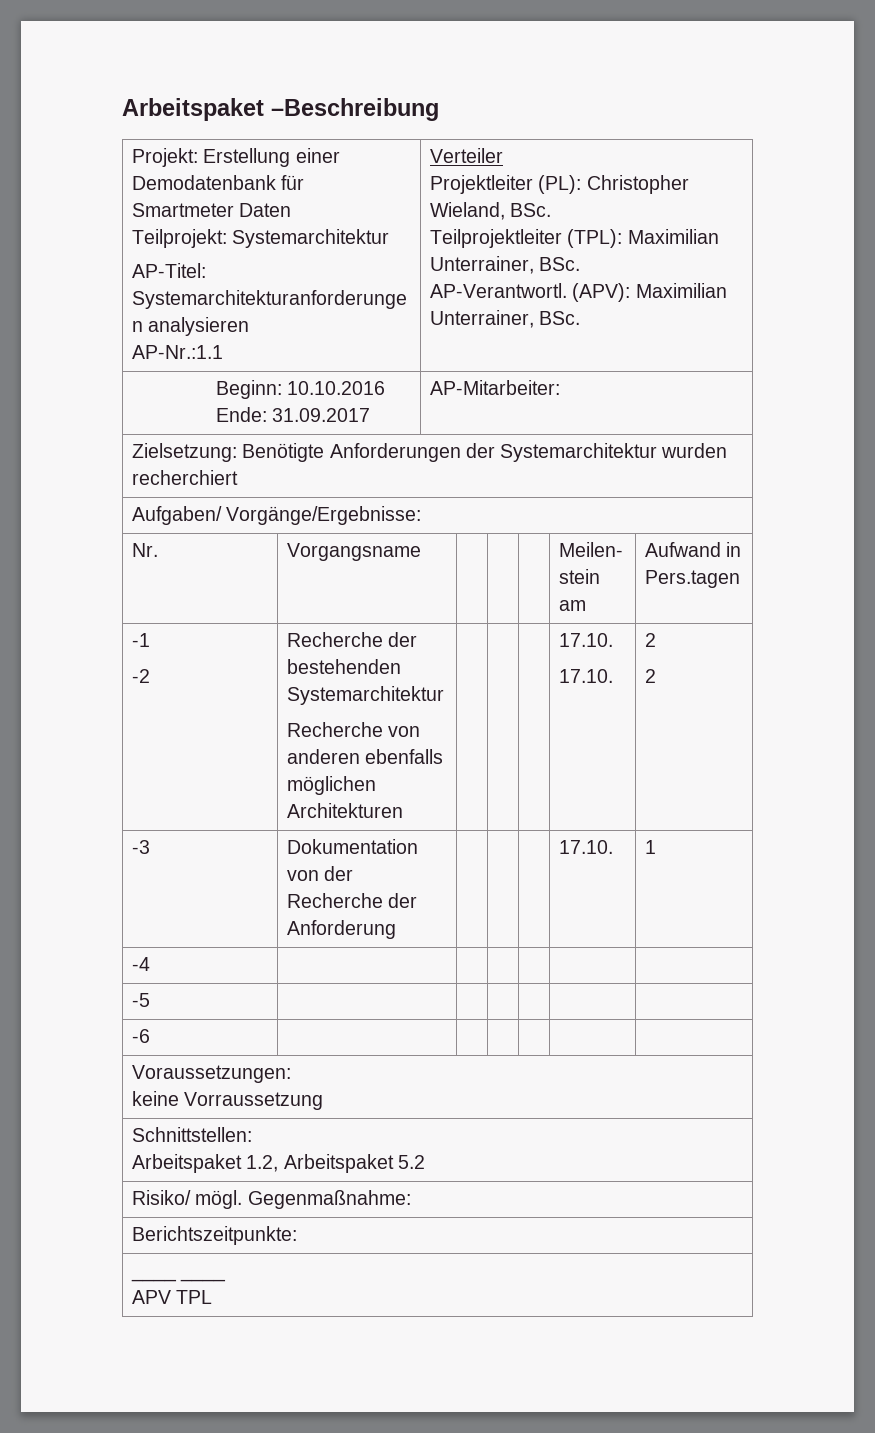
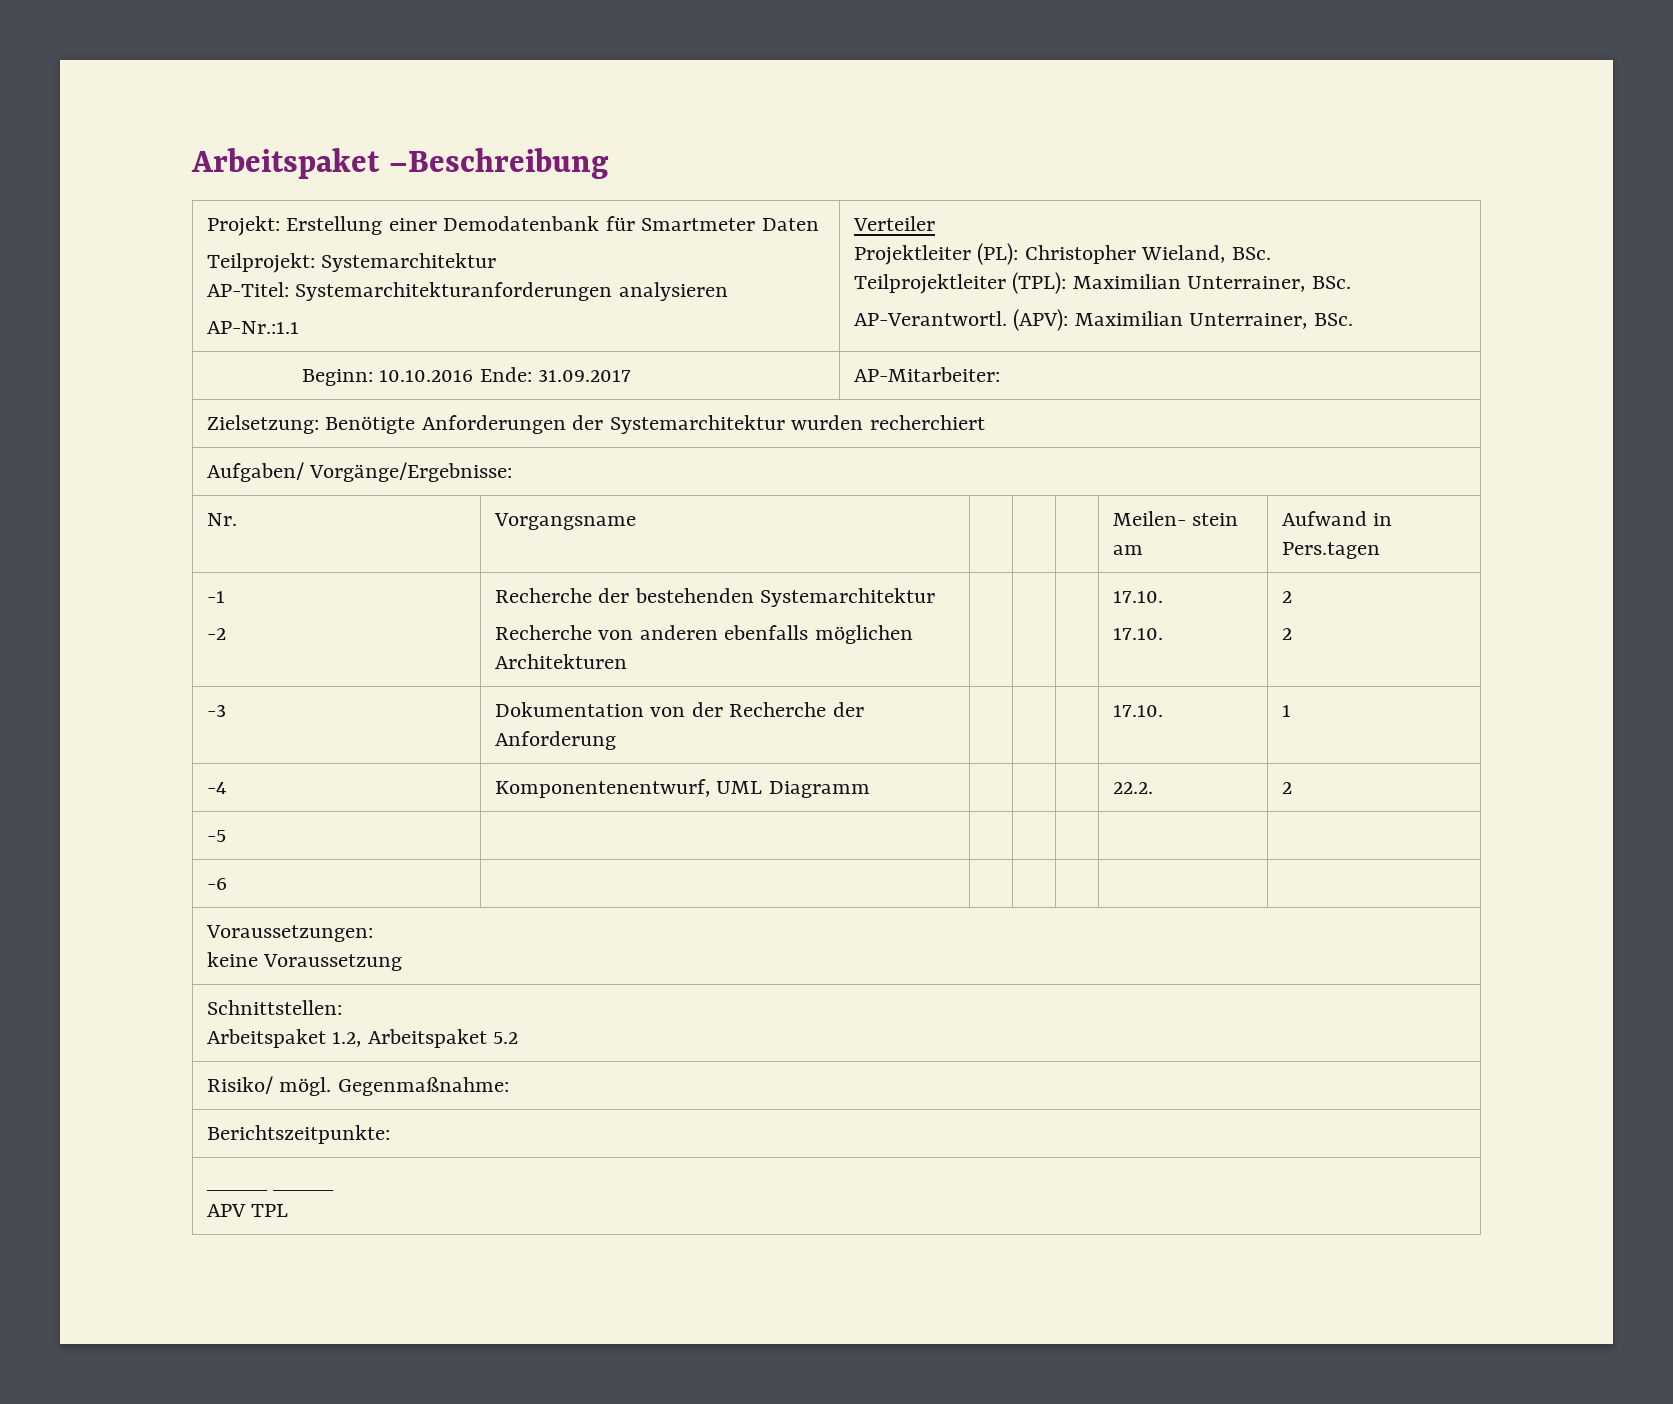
(151, 964) | | | | | -> [494,779,870,798] [1112,782,1153,794] [1281,782,1292,794] Komponentenentwurf, UML Diagramm | | | | 22.2. | 2
[184,1092,324,1110] Vorraussetzung -> [263,954,403,971] Voraussetzung

